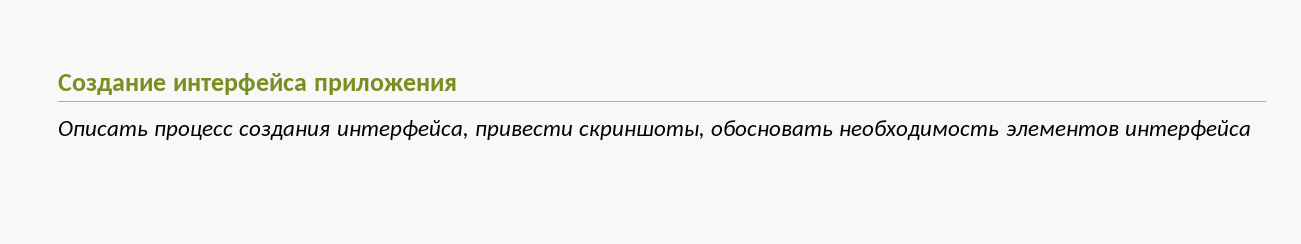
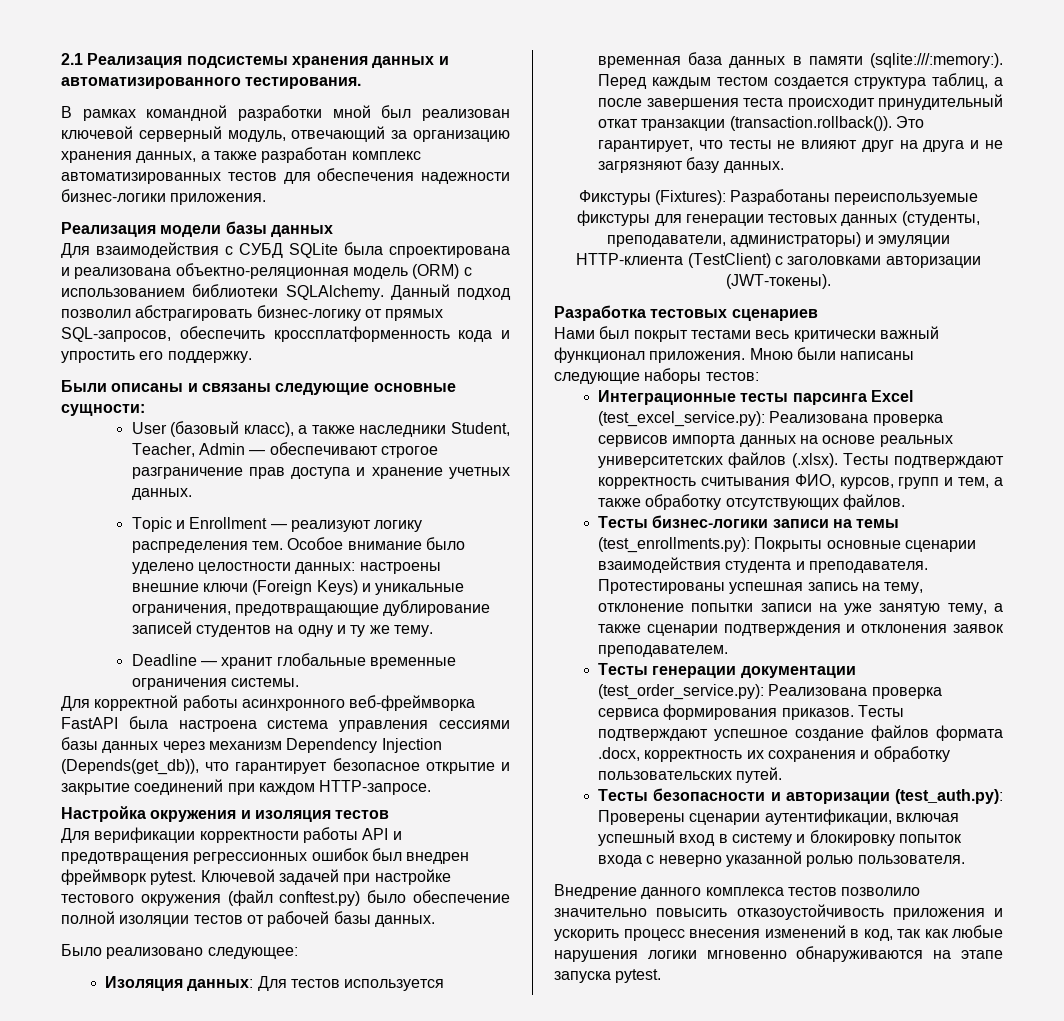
[58,73,457,95] [58,120,1251,140] Создание интерфейса приложения // Описать процесс создания интерфейса, привести скриншоты, обосновать необходимость элементов интерфейса -> [61,53,449,68] [61,77,362,89] [61,105,511,121] [61,126,511,142] [61,147,421,163] [61,168,510,184] [61,189,267,205] [61,221,333,237] [61,242,510,258] [61,263,472,279] [61,284,511,300] [61,305,444,321] [61,326,510,342] [61,351,252,363] [61,380,456,395] [61,404,145,416] [131,421,511,437] [131,442,438,458] [131,467,510,479] [131,488,192,500] [131,517,423,532] [131,537,465,553] [131,562,441,574] [131,580,465,595] [131,600,491,616] [131,621,433,637] [131,653,456,669] [131,678,299,690] [61,695,476,711] [61,716,511,732] [61,737,442,753] [61,758,510,775] [61,779,432,795] [61,806,390,822] [61,827,402,843] [61,848,470,864] [61,869,451,885] [61,890,511,906] [61,911,435,927] [61,944,298,959] [105,976,445,991] [598,52,1003,68] [598,73,1003,89] [598,94,1003,110] [598,116,925,131] [598,140,1003,152] [598,157,784,173] [578,189,979,205] [577,210,980,226] [606,232,951,247] [576,253,981,268] [726,274,831,289] [554,305,818,321] [554,326,939,342] [554,347,915,363] [554,368,759,384] [598,390,914,405] [598,411,943,427] [598,435,953,447] [598,452,1004,468] [598,474,1004,489] [598,494,906,510] [598,515,900,528] [598,537,977,553] [598,557,929,573] [598,579,924,594] [598,603,1003,615] [598,624,1004,636] [598,645,729,657] [598,663,856,678] [598,684,942,700] [598,704,905,720] [598,725,1003,741] [598,746,950,762] [598,767,783,783] [598,788,1003,804] [598,809,960,825] [598,830,963,846] [598,851,965,867] [554,884,921,899] [554,904,1003,920] [554,925,1003,941] [554,946,1003,962] [554,969,662,983] 2.1 Реализация подсистемы хранения данных и автоматизированного тестирования. // В рамках командной разработки мной был реализован ключевой серверный модуль, отвечающий за организацию хранения данных, а также разработан комплекс автоматизированных тестов для обеспечения надежности бизнес-логики приложения. // Реализация модели базы данных // Для взаимодействия с СУБД SQLite была спроектирована и реализована объектно-реляционная модель (ORM) с использованием библиотеки SQLAlchemy. Данный подход позволил абстрагировать бизнес-логику от прямых SQL-запросов, обеспечить кроссплатформенность кода и упростить его поддержку. // Были описаны и связаны следующие основные сущности: // User (базовый класс), а также наследники Student, Teacher, Admin — обеспечивают строгое разграничение прав доступа и хранение учетных данных. // Topic и Enrollment — реализуют логику распределения тем. Особое внимание было уделено целостности данных: настроены внешние ключи (Foreign Keys) и уникальные ограничения, предотвращающие дублирование записей студентов на одну и ту же тему. // Deadline — хранит глобальные временные ограничения системы. // Для корректной работы асинхронного веб-фреймворка FastAPI была настроена система управления сессиями базы данных через механизм Dependency Injection (Depends(get_db)), что гарантирует безопасное открытие и закрытие соединений при каждом HTTP-запросе. // Настройка окружения и изоляция тестов // Для верификации корректности работы API и предотвращения регрессионных ошибок был внедрен фреймворк pytest. Ключевой задачей при настройке тестового окружения (файл conftest.py) было обеспечение полной изоляции тестов от рабочей базы данных. // Было реализовано следующее: // Изоляция данных: Для тестов используется временная база данных в памяти (sqlite:///:memory:). Перед каждым тестом создается структура таблиц, а после завершения теста происходит принудительный откат транзакции (transaction.rollback()). Это гарантирует, что тесты не влияют друг на друга и не загрязняют базу данных. // Фикстуры (Fixtures): Разработаны переиспользуемые фикстуры для генерации тестовых данных (студенты, преподаватели, администраторы) и эмуляции HTTP-клиента (TestClient) с заголовками авторизации (JWT-токены). // Разработка тестовых сценариев // Нами был покрыт тестами весь критически важный функционал приложения. Мною были написаны следующие наборы тестов: // Интеграционные тесты парсинга Excel (test_excel_service.py): Реализована проверка сервисов импорта данных на основе реальных университетских файлов (.xlsx). Тесты подтверждают корректность считывания ФИО, курсов, групп и тем, а также обработку отсутствующих файлов. // Тесты бизнес-логики записи на темы (test_enrollments.py): Покрыты основные сценарии взаимодействия студента и преподавателя. Протестированы успешная запись на тему, отклонение попытки записи на уже занятую тему, а также сценарии подтверждения и отклонения заявок преподавателем. // Тесты генерации документации (test_order_service.py): Реализована проверка сервиса формирования приказов. Тесты подтверждают успешное создание файлов формата .docx, корректность их сохранения и обработку пользовательских путей. // Тесты безопасности и авторизации (test_auth.py): Проверены сценарии аутентификации, включая успешный вход в систему и блокировку попыток входа с неверно указанной ролью пользователя. // Внедрение данного комплекса тестов позволило значительно повысить отказоустойчивость приложения и ускорить процесс внесения изменений в код, так как любые нарушения логики мгновенно обнаруживаются на этапе запуска pytest.

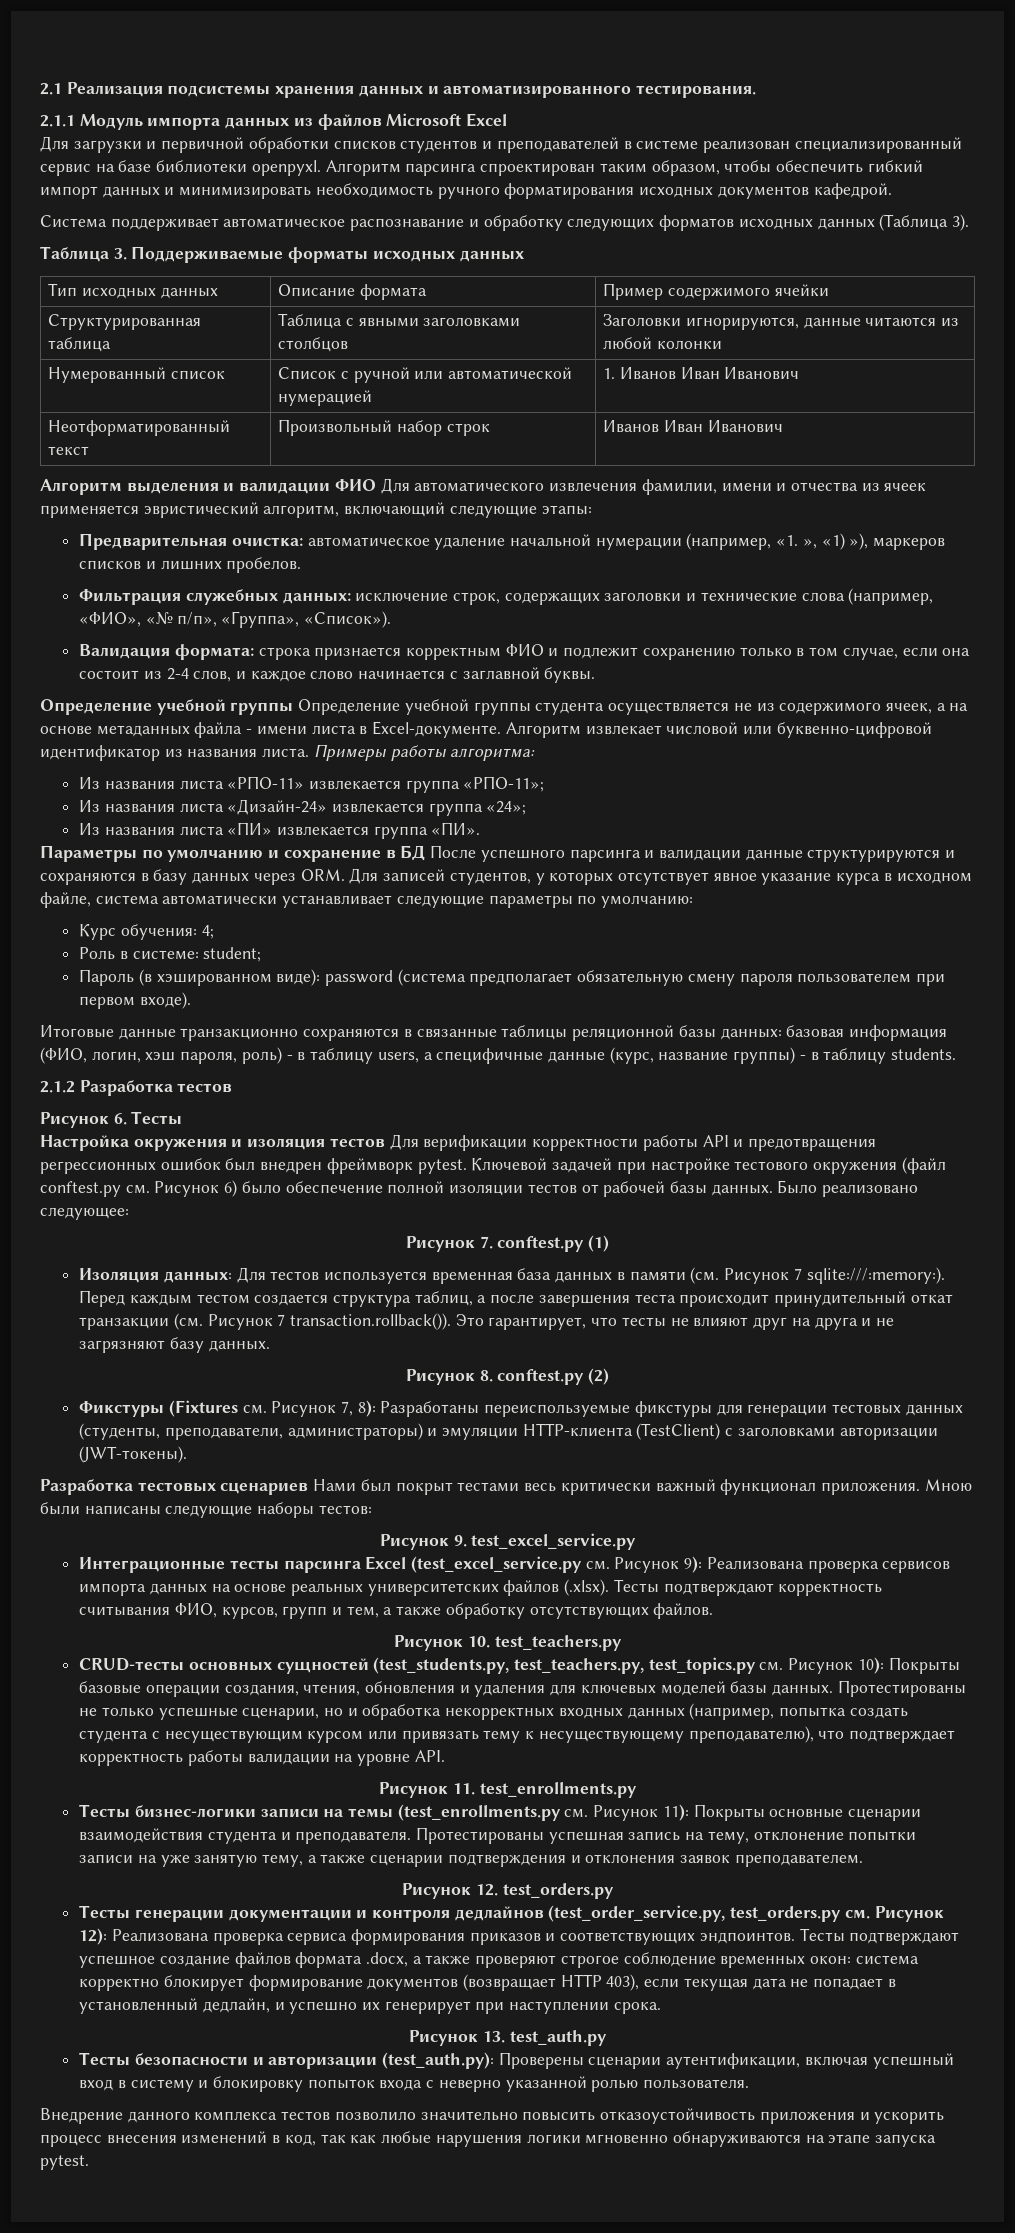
[61,105,511,121] [61,126,511,142] [61,147,421,163] [61,168,510,184] [61,189,267,205] [61,221,333,237] [61,242,510,258] [61,263,472,279] [61,284,511,300] [61,305,444,321] [61,326,510,342] [61,351,252,363] [61,380,456,395] [61,404,145,416] [131,421,511,437] [131,442,438,458] [131,467,510,479] [131,488,192,500] [131,517,423,532] [131,537,465,553] [131,562,441,574] [131,580,465,595] [131,600,491,616] [131,621,433,637] [131,653,456,669] [131,678,299,690] [61,695,476,711] [61,716,511,732] [61,737,442,753] [61,758,510,775] [61,779,432,795] В рамках командной разработки мной был реализован ключевой серверный модуль, отвечающий за организацию хранения данных, а также разработан комплекс автоматизированных тестов для обеспечения надежности бизнес-логики приложения. // Реализация модели базы данных // Для взаимодействия с СУБД SQLite была спроектирована и реализована объектно-реляционная модель (ORM) с использованием библиотеки SQLAlchemy. Данный подход позволил абстрагировать бизнес-логику от прямых SQL-запросов, обеспечить кроссплатформенность кода и упростить его поддержку. // Были описаны и связаны следующие основные сущности: // User (базовый класс), а также наследники Student, Teacher, Admin — обеспечивают строгое разграничение прав доступа и хранение учетных данных. // Topic и Enrollment — реализуют логику распределения тем. Особое внимание было уделено целостности данных: настроены внешние ключи (Foreign Keys) и уникальные ограничения, предотвращающие дублирование записей студентов на одну и ту же тему. // Deadline — хранит глобальные временные ограничения системы. // Для корректной работы асинхронного веб-фреймворка FastAPI была настроена система управления сессиями базы данных через механизм Dependency Injection (Depends(get_db)), что гарантирует безопасное открытие и закрытие соединений при каждом HTTP-запросе. -> [40,113,508,130] [40,136,962,153] [40,160,923,176] [40,183,892,199] [40,214,969,231] [40,246,524,263] [48,283,218,299] [278,284,428,300] [603,283,829,300] [48,314,202,330] [48,337,112,352] [278,313,521,329] [278,337,349,352] [603,314,960,330] [603,337,723,349] [48,367,226,383] [278,367,573,383] [278,390,373,406] [603,367,800,380] [48,420,231,436] [48,446,90,455] [278,419,490,436] [603,420,783,433] [40,478,927,495] [40,502,592,518] [79,533,946,550] [79,557,302,573] [79,588,934,605] [79,611,392,628] [79,644,971,660] [79,667,596,683] [40,699,969,715] [40,721,932,738] [40,744,536,761] [79,776,545,793] [79,799,527,816] [79,822,481,839] [40,845,956,862] [40,868,972,885] [40,892,694,908] [79,924,214,940] [79,947,262,962] [79,969,946,986] [79,992,191,1009] [40,1025,947,1041] [40,1047,957,1064] [40,1080,233,1096] [40,1111,183,1128] 2.1.1 Модуль импорта данных из файлов Microsoft Excel // Для загрузки и первичной обработки списков студентов и преподавателей в системе реализован специализированный сервис на базе библиотеки openpyxl. Алгоритм парсинга спроектирован таким образом, чтобы обеспечить гибкий импорт данных и минимизировать необходимость ручного форматирования исходных документов кафедрой. // Система поддерживает автоматическое распознавание и обработку следующих форматов исходных данных (Таблица 3). // Таблица 3. Поддерживаемые форматы исходных данных // Тип исходных данных | Описание формата | Пример содержимого ячейки // Структурированная таблица | Таблица с явными заголовками столбцов | Заголовки игнорируются, данные читаются из любой колонки // Нумерованный список | Список с ручной или автоматической нумерацией | 1. Иванов Иван Иванович // Неотформатированный текст | Произвольный набор строк | Иванов Иван Иванович // Алгоритм выделения и валидации ФИО Для автоматического извлечения фамилии, имени и отчества из ячеек применяется эвристический алгоритм, включающий следующие этапы: // Предварительная очистка: автоматическое удаление начальной нумерации (например, «1. », «1) »), маркеров списков и лишних пробелов. // Фильтрация служебных данных: исключение строк, содержащих заголовки и технические слова (например, «ФИО», «№ п/п», «Группа», «Список»). // Валидация формата: строка признается корректным ФИО и подлежит сохранению только в том случае, если она состоит из 2-4 слов, и каждое слово начинается с заглавной буквы. // Определение учебной группы Определение учебной группы студента осуществляется не из содержимого ячеек, а на основе метаданных файла - имени листа в Excel-документе. Алгоритм извлекает числовой или буквенно-цифровой идентификатор из названия листа. Примеры работы алгоритма: // Из названия листа «РПО-11» извлекается группа «РПО-11»; // Из названия листа «Дизайн-24» извлекается группа «24»; // Из названия листа «ПИ» извлекается группа «ПИ». // Параметры по умолчанию и сохранение в БД После успешного парсинга и валидации данные структурируются и сохраняются в базу данных через ORM. Для записей студентов, у которых отсутствует явное указание курса в исходном файле, система автоматически устанавливает следующие параметры по умолчанию: // Курс обучения: 4; // Роль в системе: student; // Пароль (в хэшированном виде): password (система предполагает обязательную смену пароля пользователем при первом входе). // Итоговые данные транзакционно сохраняются в связанные таблицы реляционной базы данных: базовая информация (ФИО, логин, хэш пароля, роль) - в таблицу users, а специфичные данные (курс, название группы) - в таблицу students. // 2.1.2 Разработка тестов // Рисунок 6. Тесты
(390, 814) // -> (385, 1143) none
[279,891,361,906] conftest.py) -> [40,1180,238,1197] conftest.py см. Рисунок 6)
(435, 921) // -> (773, 1190) none
(298, 953) none -> [405,1235,610,1252] // Рисунок 7. conftest.py (1)
[870,53,1003,68] (sqlite:///:memory:). -> [690,1267,945,1284] (см. Рисунок 7 sqlite:///:memory:).
[729,116,892,131] (transaction.rollback()). -> [173,1313,452,1330] (см. Рисунок 7 transaction.rollback()).
[578,190,726,205] Фикстуры (Fixtures): -> [405,1368,610,1385] [79,1400,376,1417] Рисунок 8. conftest.py (2) // Фикстуры (Fixtures см. Рисунок 7, 8):
(818, 315) // -> (309, 1488) none
(759, 376) none -> [379,1533,637,1550] // Рисунок 9. test_excel_service.py
[598,411,766,427] (test_excel_service.py): -> [411,1556,703,1573] (test_excel_service.py см. Рисунок 9):
(906, 502) none -> [394,1635,622,1651] [79,1657,960,1674] [79,1680,966,1697] [79,1703,908,1720] [79,1726,956,1743] [79,1750,445,1766] [379,1782,637,1798] // Рисунок 10. test_teachers.py // CRUD-тесты основных сущностей (test_students.py, test_teachers.py, test_topics.py см. Рисунок 10): Покрыты базовые операции создания, чтения, обновления и удаления для ключевых моделей базы данных. Протестированы не только успешные сценарии, но и обработка некорректных входных данных (например, попытка создать студента с несуществующим курсом или привязать тему к несуществующему преподавателю), что подтверждает корректность работы валидации на уровне API. // Рисунок 11. test_enrollments.py
[598,537,751,553] (test_enrollments.py): -> [397,1804,689,1821] (test_enrollments.py см. Рисунок 11):
(729, 651) none -> [402,1883,614,1899] // Рисунок 12. test_orders.py
[598,684,942,700] [598,704,854,720] (test_order_service.py): Реализована проверка сервиса формирования приказов. -> [356,1905,944,1922] [79,1928,795,1945] и контроля дедлайнов (test_order_service.py, test_orders.py см. Рисунок 12): Реализована проверка сервиса формирования приказов и соответствующих эндпоинтов.
[644,746,950,762] [598,767,783,783] корректность их сохранения и обработку пользовательских путей. -> [412,1952,919,1968] [79,1974,896,1991] [79,1998,661,2014] [409,2030,607,2046] а также проверяют строгое соблюдение временных окон: система корректно блокирует формирование документов (возвращает HTTP 403), если текущая дата не попадает в установленный дедлайн, и успешно их генерирует при наступлении срока. // Рисунок 13. test_auth.py

